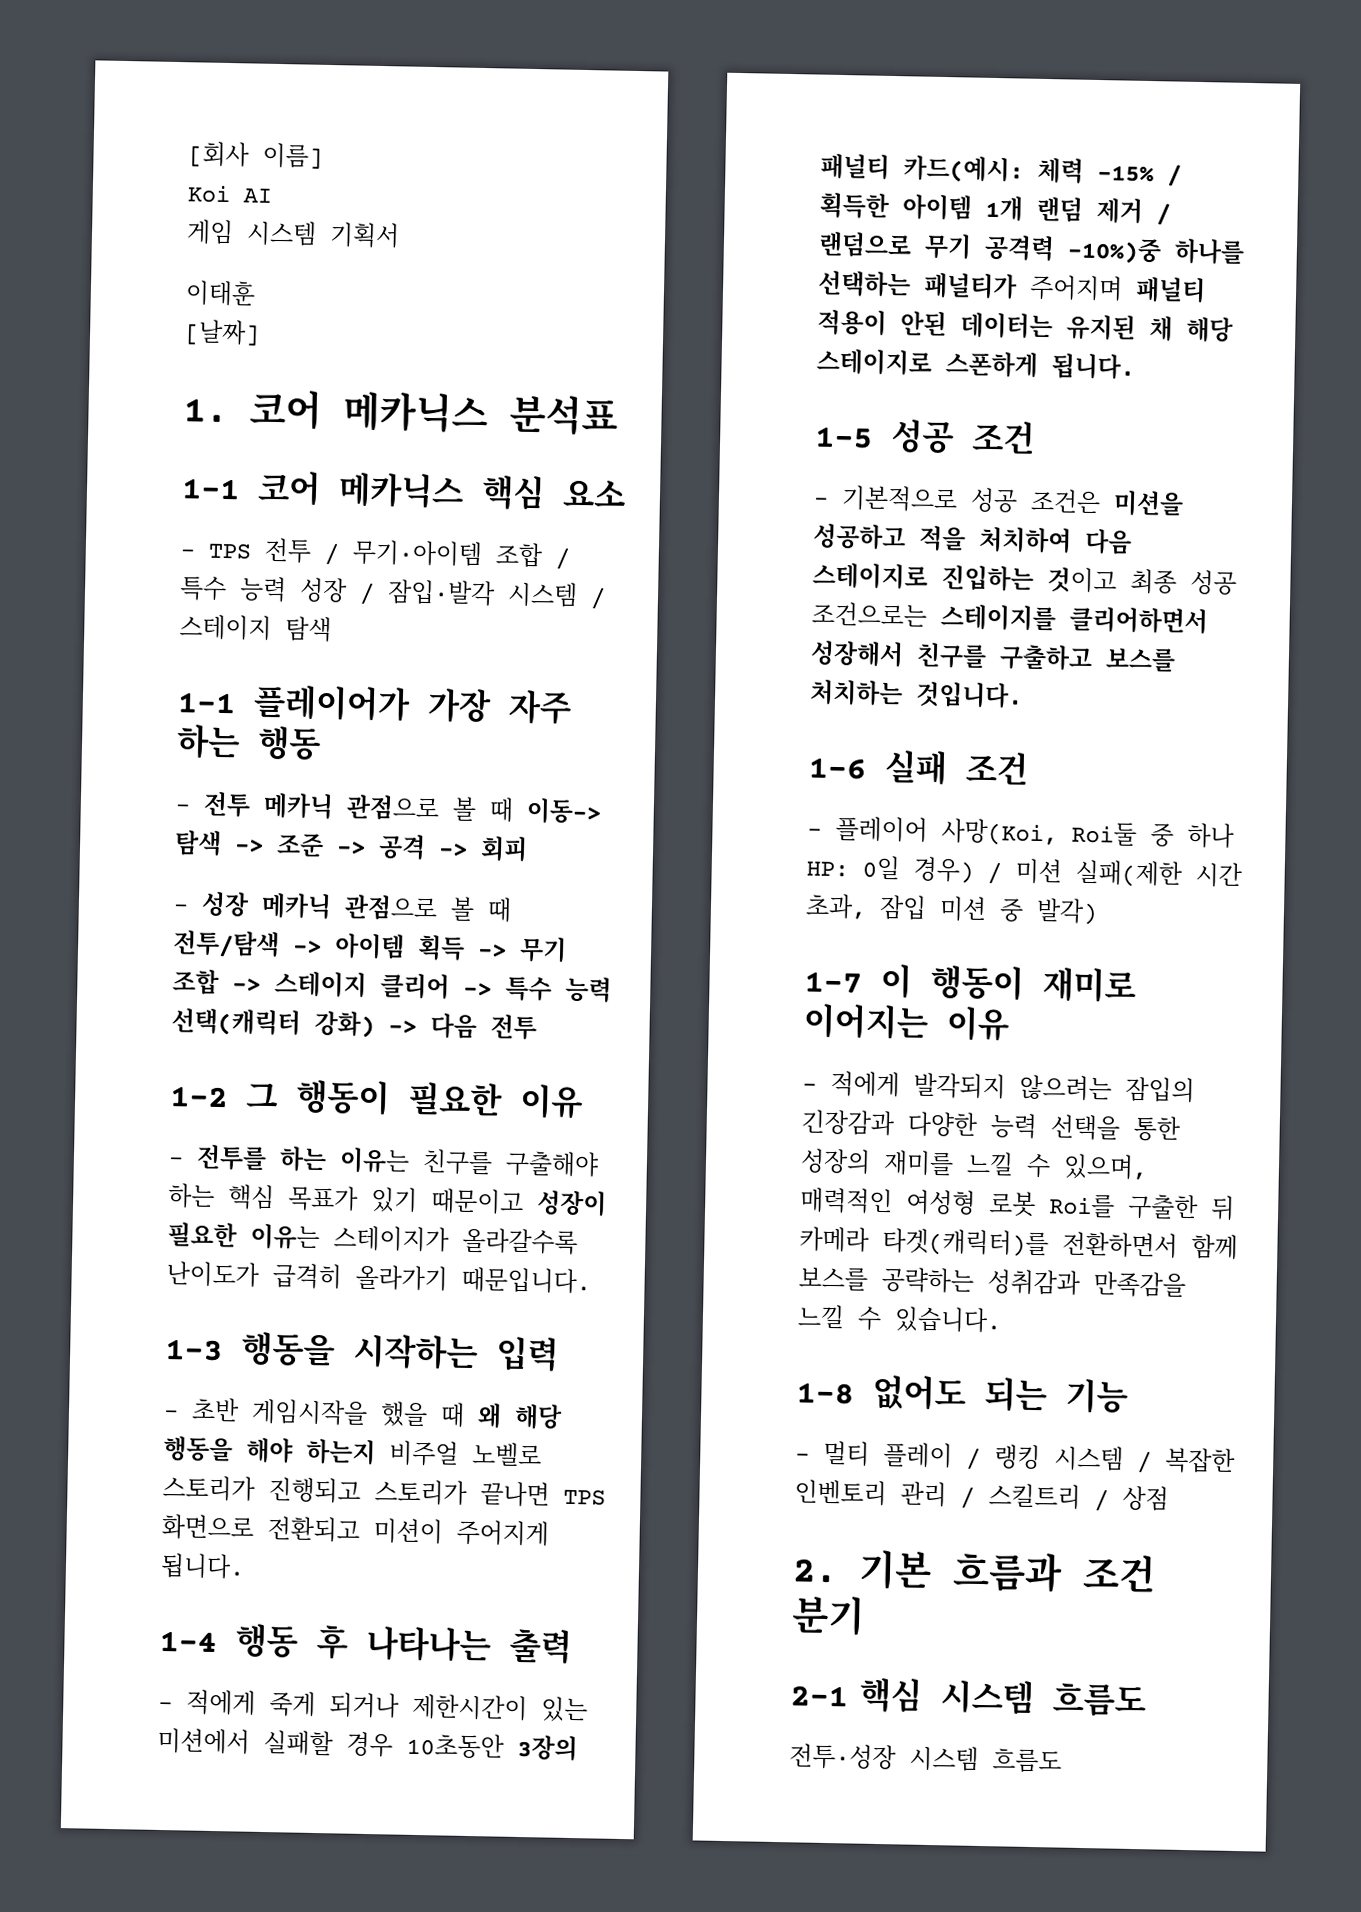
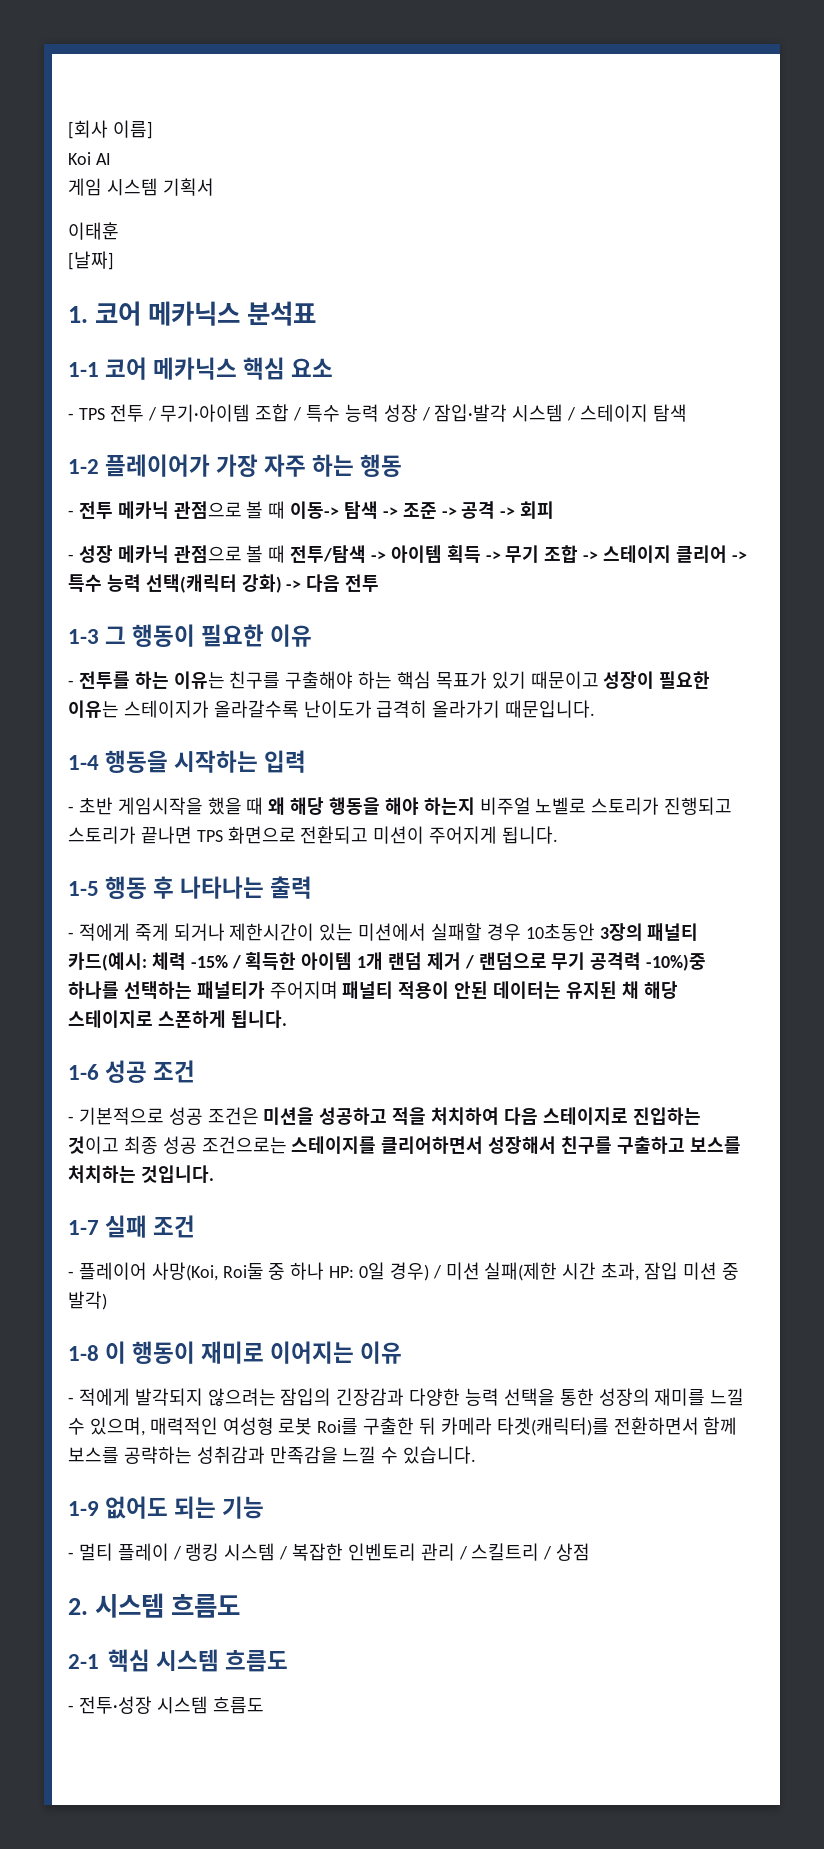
[177,692,236,714] 1-1 -> [68,459,99,474] 1-2
[169,1086,228,1108] 1-2 -> [68,629,99,644] 1-3
[165,1339,223,1362] 1-3 -> [68,755,99,770] 1-4
[159,1630,217,1653] 1-4 -> [68,881,99,896] 1-5
[814,426,873,449] 1-5 -> [68,1064,99,1080] 1-6
[808,757,866,780] 1-6 -> [68,1220,99,1235] 1-7
[804,971,862,994] 1-7 -> [68,1345,99,1361] 1-8
[796,1382,854,1405] 1-8 -> [68,1501,99,1516] 1-9
[858,1549,1156,1593] [791,1595,865,1636] 기본 흐름과 조건 분기 -> [94,1593,240,1618] 시스템 흐름도
(1146, 1700) none -> [68,1705,74,1712] -

